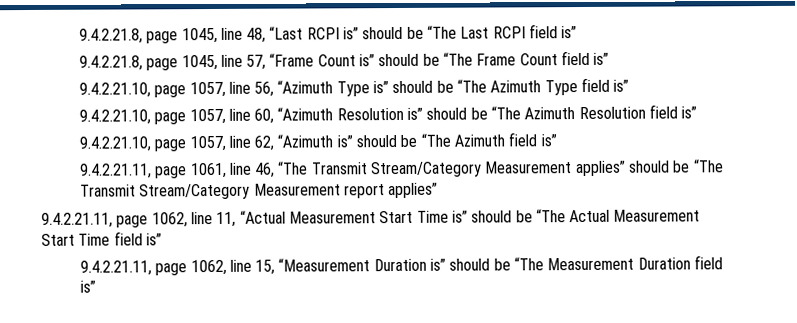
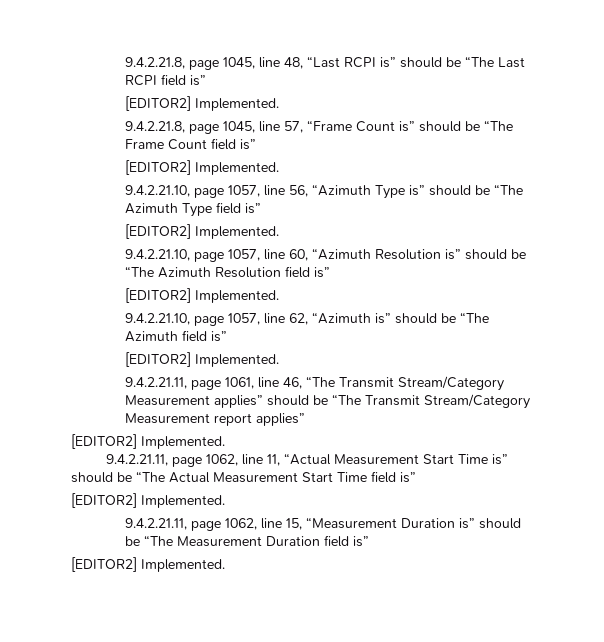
(578, 32) none -> [125,96,280,111] // [EDITOR2] Implemented.
(610, 58) none -> [125,160,280,175] // [EDITOR2] Implemented.
(630, 85) none -> [125,224,280,239] // [EDITOR2] Implemented.
(698, 112) none -> [125,288,280,303] // [EDITOR2] Implemented.
(557, 140) none -> [125,352,280,367] // [EDITOR2] Implemented.
(439, 190) none -> [71,434,225,449] // [EDITOR2] Implemented.
(162, 239) none -> [71,493,225,508] // [EDITOR2] Implemented.
(96, 286) none -> [71,557,225,572] // [EDITOR2] Implemented.

